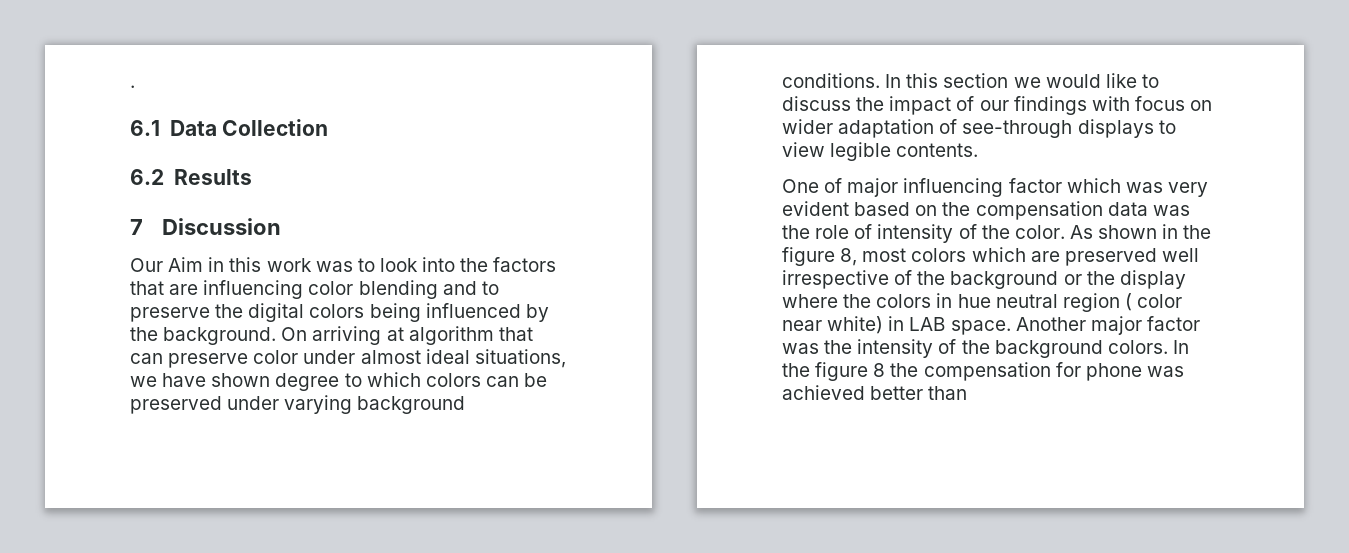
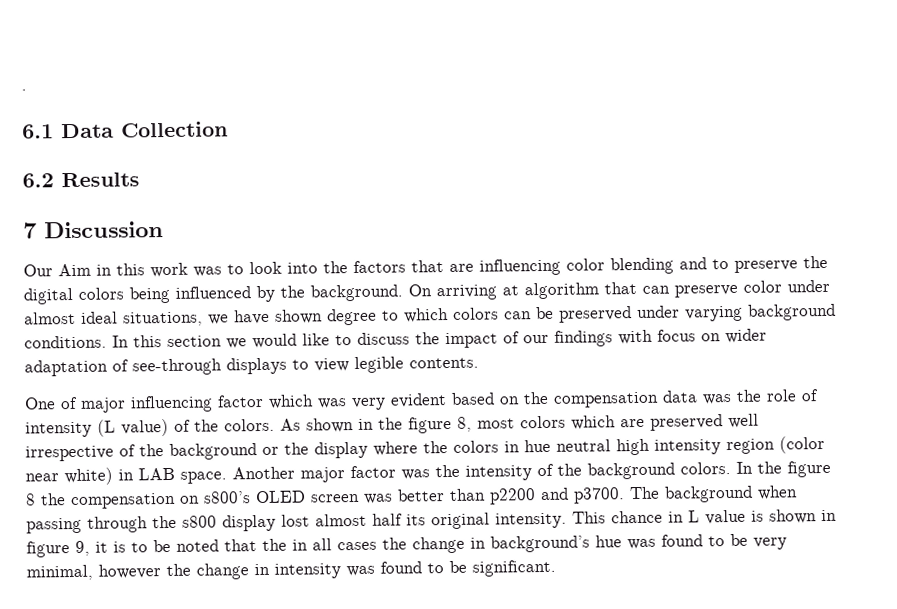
[958,224,1065,239] of the color. -> [97,418,275,437] (L value) of the colors.
[1062,293,1183,312] region ( color -> [616,436,825,456] high intensity region (color
[1055,362,1184,381] [782,385,968,400] for phone was achieved better than -> [180,485,798,505] [26,509,837,534] [26,533,787,558] [26,559,556,581] on s800’s OLED screen was better than p2200 and p3700. The background when passing through the s800 display lost almost half its original intensity. This chance in L value is shown in figure 9, it is to be noted that the in all cases the change in background’s hue was found to be very minimal, however the change in intensity was found to be significant.

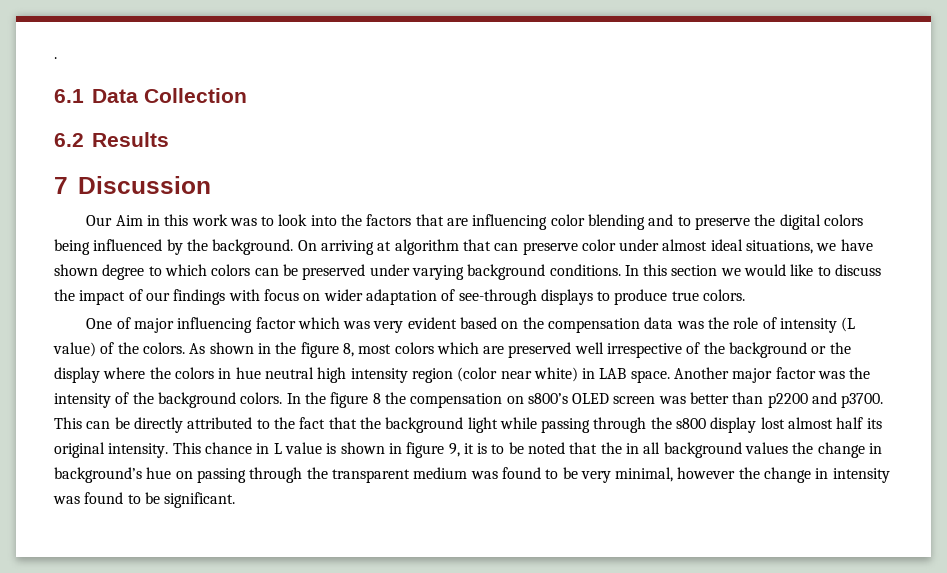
[314,356,479,374] view legible contents. -> [614,289,746,305] produce true colors.
[629,485,798,503] The background when -> [54,417,537,433] This can be directly attributed to the fact that the background light while
[337,541,377,551] cases -> [663,442,789,458] background values
(622, 541) none -> [175,467,468,483] on passing through the transparent medium

